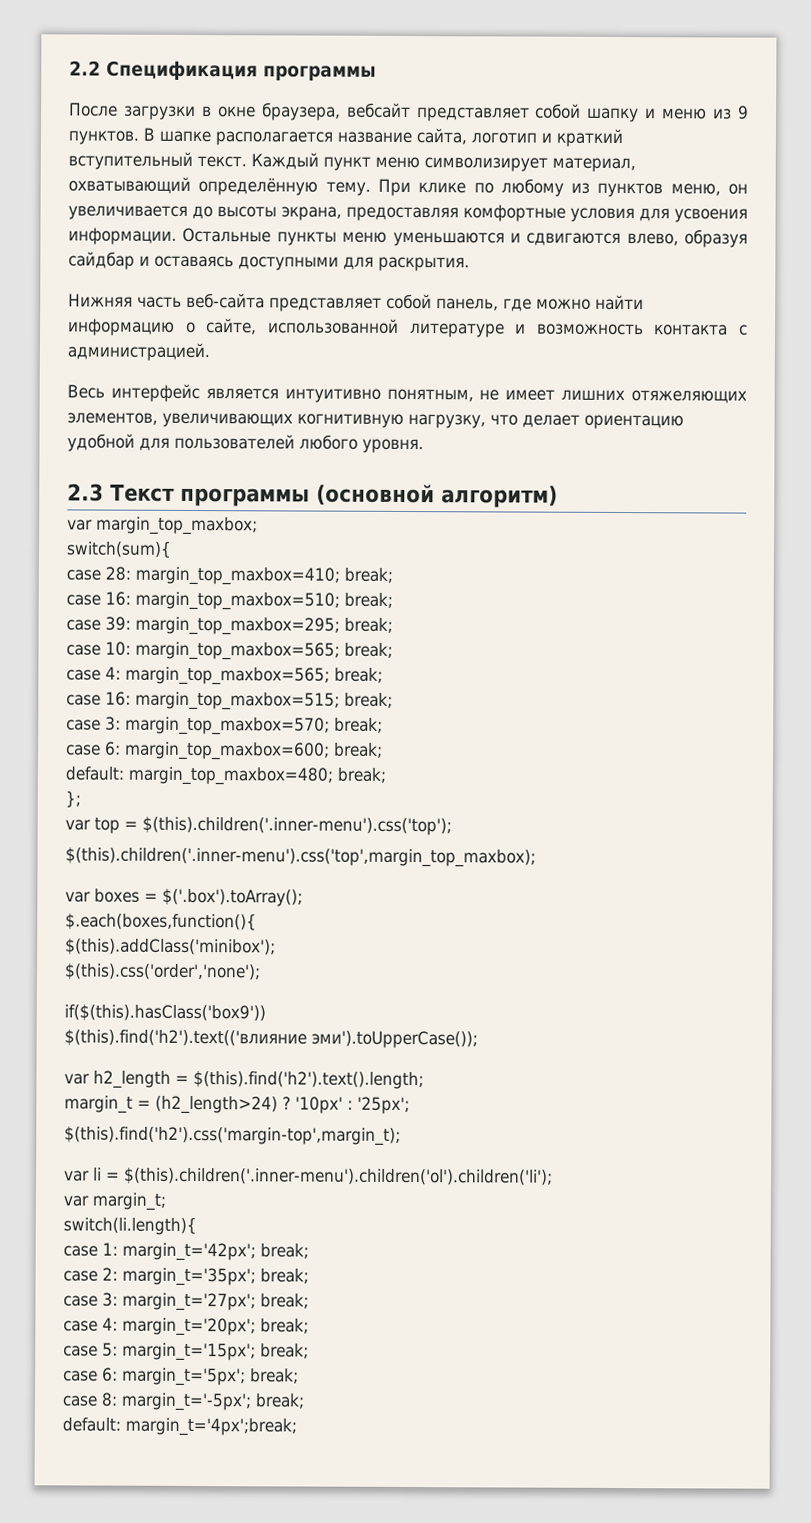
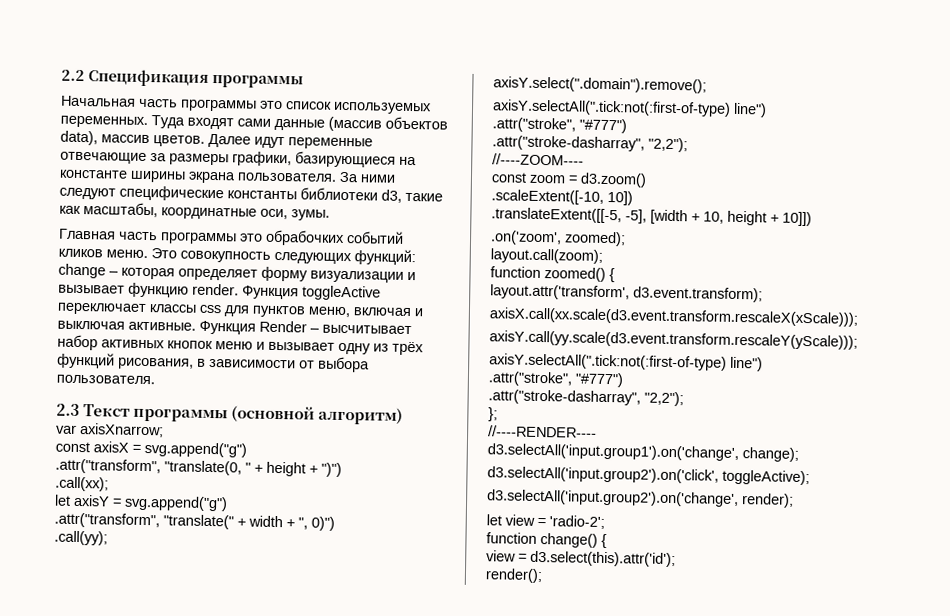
[69,102,749,123] [68,127,623,148] [68,151,636,173] [68,176,748,198] [68,204,748,223] [68,227,748,248] [68,251,470,272] [68,292,644,312] [68,318,748,338] [67,342,210,362] [67,383,747,404] [67,412,684,430] [67,433,424,454] После загрузки в окне браузера, вебсайт представляет собой шапку и меню из 9 пунктов. В шапке располагается название сайта, логотип и краткий вступительный текст. Каждый пункт меню символизирует материал, охватывающий определённую тему. При клике по любому из пунктов меню, он увеличивается до высоты экрана, предоставляя комфортные условия для усвоения информации. Остальные пункты меню уменьшаются и сдвигаются влево, образуя сайдбар и оставаясь доступными для раскрытия. // Нижняя часть веб-сайта представляет собой панель, где можно найти информацию о сайте, использованной литературе и возможность контакта с администрацией. // Весь интерфейс является интуитивно понятным, не имеет лишних отяжеляющих элементов, увеличивающих когнитивную нагрузку, что делает ориентацию удобной для пользователей любого уровня. -> [61,95,432,115] [60,115,448,132] [60,130,373,150] [60,151,417,168] [59,169,396,184] [59,185,443,203] [59,202,330,221] [59,228,404,247] [58,248,416,266] [58,263,416,283] [58,282,381,301] [57,302,423,318] [57,320,412,335] [57,334,424,356] [57,352,370,373] [56,374,155,385] Начальная часть программы это список используемых переменных. Туда входят сами данные (массив объектов data), массив цветов. Далее идут переменные отвечающие за размеры графики, базирующиеся на константе ширины экрана пользователя. За ними следуют специфические константы библиотеки d3, такие как масштабы, координатные оси, зумы. // Главная часть программы это обрабочких событий кликов меню. Это совокупность следующих функций: change – которая определяет форму визуализации и вызывает функцию render. Функция toggleActive переключает классы css для пунктов меню, включая и выключая активные. Функция Render – высчитывает набор активных кнопок меню и вызывает одну из трёх функций рисования, в зависимости от выбора пользователя.
[96,516,258,536] [66,541,172,558] [66,566,393,586] [66,591,393,611] [66,616,393,636] [66,641,393,661] [66,666,383,686] [66,691,393,711] [66,716,383,736] [66,741,383,761] [65,766,386,786] [65,791,81,808] [65,816,452,836] [65,847,536,868] [65,888,303,907] [65,913,257,931] [65,938,276,956] [64,963,261,981] [64,1004,266,1022] [64,1029,478,1049] [64,1070,424,1090] [64,1095,410,1115] [64,1126,401,1146] [64,1167,553,1186] [63,1192,166,1211] [63,1217,197,1236] [63,1242,309,1262] [63,1267,309,1287] [63,1292,309,1312] [63,1317,309,1337] [63,1342,309,1362] [63,1367,299,1387] [62,1392,305,1412] [62,1417,297,1437] margin_top_maxbox; // switch(sum){ // case 28: margin_top_maxbox=410; break; // case 16: margin_top_maxbox=510; break; // case 39: margin_top_maxbox=295; break; // case 10: margin_top_maxbox=565; break; // case 4: margin_top_maxbox=565; break; // case 16: margin_top_maxbox=515; break; // case 3: margin_top_maxbox=570; break; // case 6: margin_top_maxbox=600; break; // default: margin_top_maxbox=480; break; // }; // var top = $(this).children('.inner-menu').css('top'); // $(this).children('.inner-menu').css('top',margin_top_maxbox); // var boxes = $('.box').toArray(); // $.each(boxes,function(){ // $(this).addClass('minibox'); // $(this).css('order','none'); // if($(this).hasClass('box9')) // $(this).find('h2').text(('влияние эми').toUpperCase()); // var h2_length = $(this).find('h2').text().length; // margin_t = (h2_length>24) ? '10px' : '25px'; // $(this).find('h2').css('margin-top',margin_t); // var li = $(this).children('.inner-menu').children('ol').children('li'); // var margin_t; // switch(li.length){ // case 1: margin_t='42px'; break; // case 2: margin_t='35px'; break; // case 3: margin_t='27px'; break; // case 4: margin_t='20px'; break; // case 5: margin_t='15px'; break; // case 6: margin_t='5px'; break; // case 8: margin_t='-5px'; break; // default: margin_t='4px';break; -> [80,423,164,438] [55,441,247,458] [55,458,342,477] [55,476,109,492] [54,494,228,512] [54,512,335,531] [54,530,108,546] [493,76,707,94] [492,99,767,118] [492,117,627,134] [492,135,688,153] [492,153,584,166] [491,172,647,188] [491,189,633,206] [491,207,812,227] [490,230,626,247] [490,248,603,264] [490,266,615,283] [490,284,763,303] [489,307,858,327] [489,330,858,350] [489,353,763,372] [488,371,624,388] [488,389,684,407] [488,407,498,422] [488,425,597,438] [487,443,799,462] [487,466,810,486] [487,489,794,508] [486,514,605,529] [486,532,607,549] [486,550,676,568] [485,568,543,584] axisXnarrow; // const axisX = svg.append("g") // .attr("transform", "translate(0, " + height + ")") // .call(xx); // let axisY = svg.append("g") // .attr("transform", "translate(" + width + ", 0)") // .call(yy); // axisY.select(".domain").remove(); // axisY.selectAll(".tick:not(:first-of-type) line") // .attr("stroke", "#777") // .attr("stroke-dasharray", "2,2"); // //----ZOOM---- // const zoom = d3.zoom() // .scaleExtent([-10, 10]) // .translateExtent([[-5, -5], [width + 10, height + 10]]) // .on('zoom', zoomed); // layout.call(zoom); // function zoomed() { // layout.attr('transform', d3.event.transform); // axisX.call(xx.scale(d3.event.transform.rescaleX(xScale))); // axisY.call(yy.scale(d3.event.transform.rescaleY(yScale))); // axisY.selectAll(".tick:not(:first-of-type) line") // .attr("stroke", "#777") // .attr("stroke-dasharray", "2,2"); // }; // //----RENDER---- // d3.selectAll('input.group1').on('change', change); // d3.selectAll('input.group2').on('click', toggleActive); // d3.selectAll('input.group2').on('change', render); // let view = 'radio-2'; // function change() { // view = d3.select(this).attr('id'); // render();

